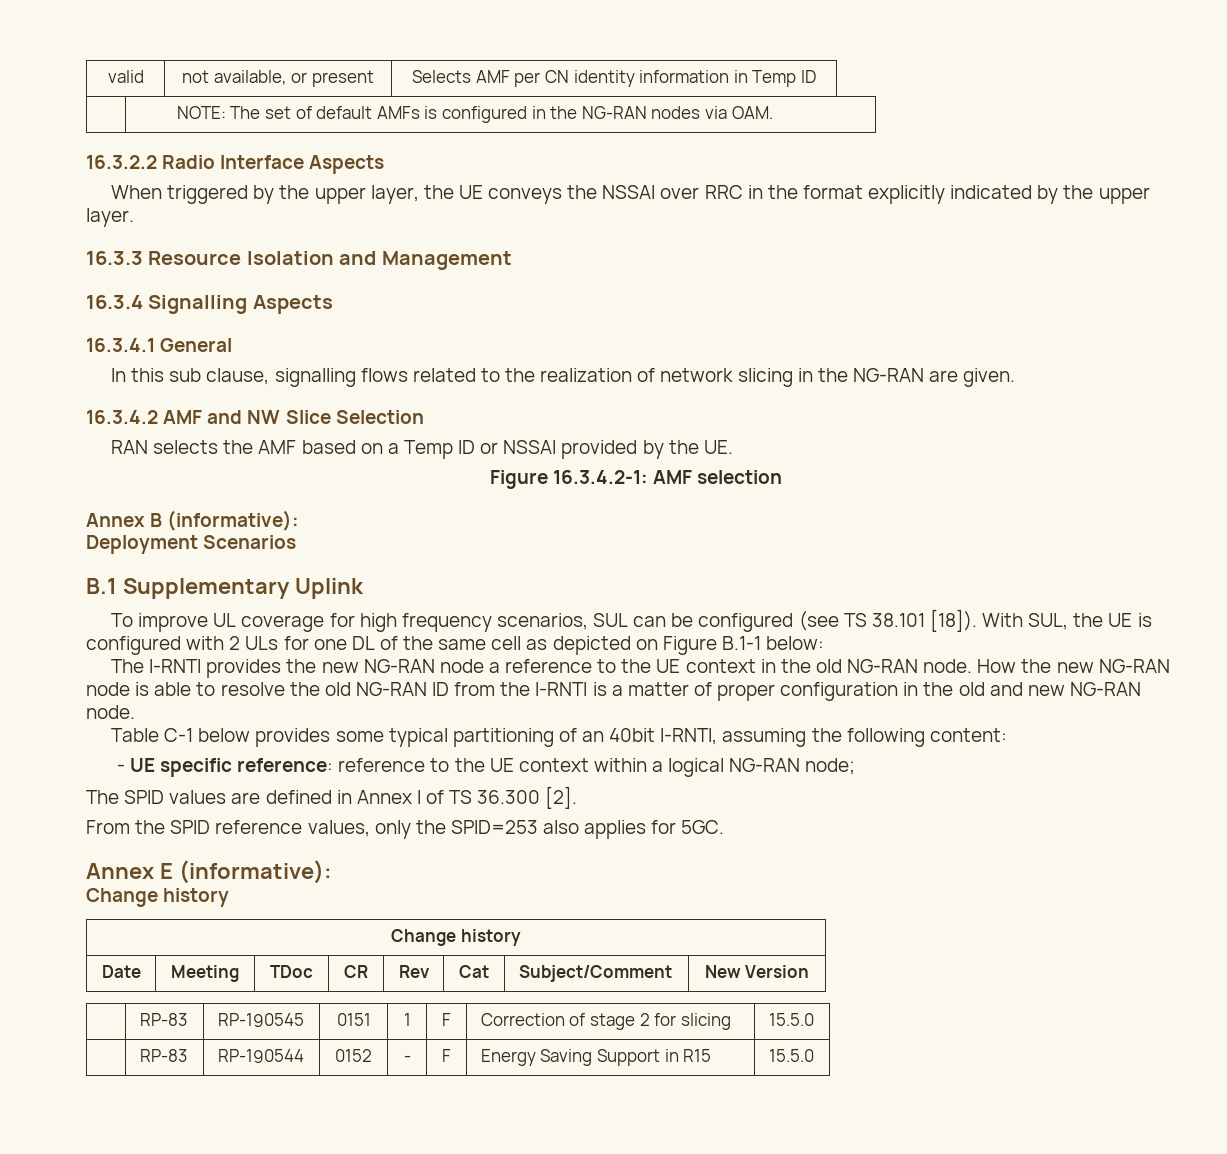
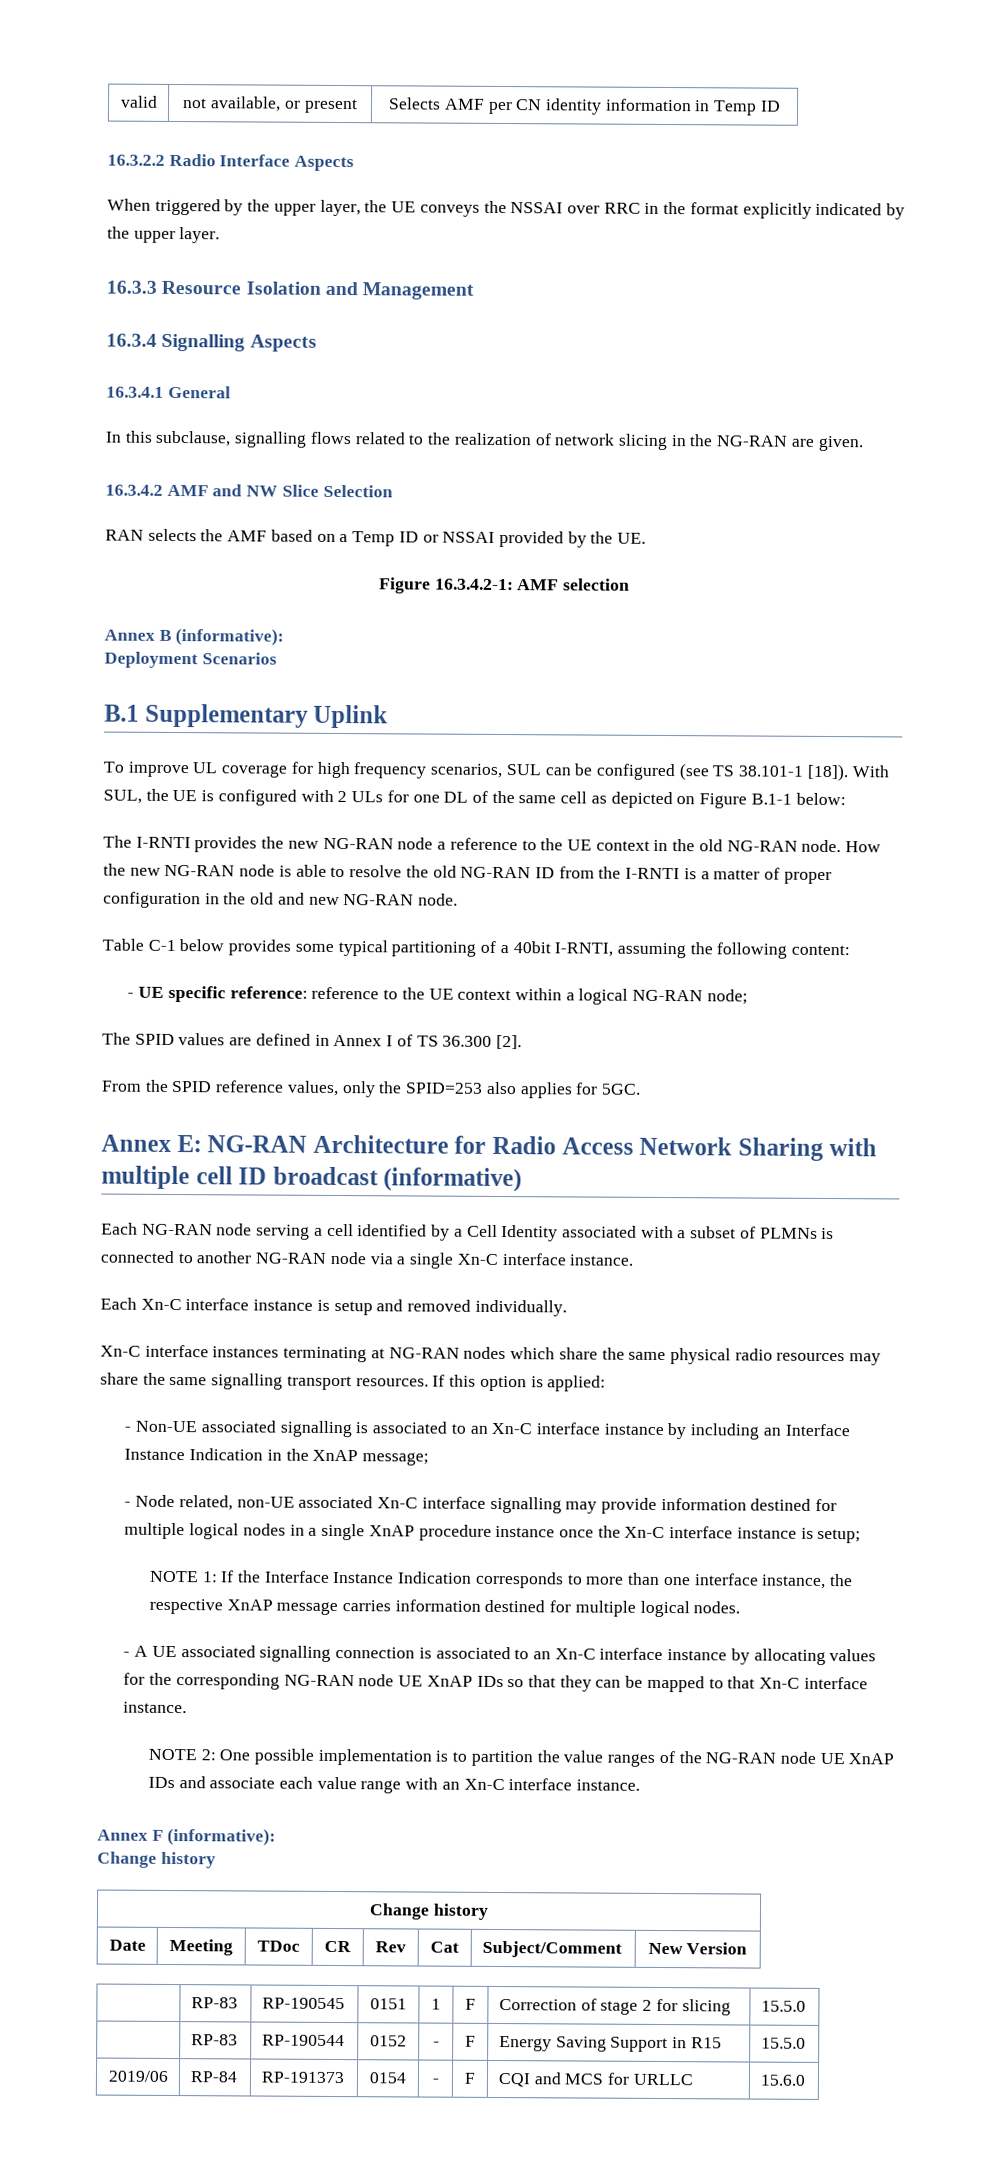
[176,106,773,123] // | NOTE: The set of default AMFs is configured in the NG-RAN nodes via OAM. -> (781, 106) none
[169,368,270,385] sub clause, -> [155,430,232,447] subclause,
[871,613,925,627] 38.101 -> [738,765,804,777] 38.101-1
[582,731,605,742] an -> [499,944,509,954] a
[159,863,173,879] E -> [176,1134,877,1161] [101,1165,523,1193] [101,1222,835,1242] [100,1250,634,1269] [100,1297,567,1317] [100,1344,882,1366] [100,1372,607,1392] [124,1420,850,1440] [124,1448,430,1466] [124,1494,838,1514] [124,1522,862,1544] [148,1570,853,1589] [148,1598,741,1618] [123,1645,877,1665] [123,1672,868,1693] [123,1701,188,1714] [147,1748,895,1767] [147,1776,641,1794] [97,1829,164,1841] E: NG-RAN Architecture for Radio Access Network Sharing with multiple cell ID broadcast (informative) // Each NG-RAN node serving a cell identified by a Cell Identity associated with a subset of PLMNs is connected to another NG-RAN node via a single Xn-C interface instance. // Each Xn-C interface instance is setup and removed individually. // Xn-C interface instances terminating at NG-RAN nodes which share the same physical radio resources may share the same signalling transport resources. If this option is applied: // - Non-UE associated signalling is associated to an Xn-C interface instance by including an Interface Instance Indication in the XnAP message; // - Node related, non-UE associated Xn-C interface signalling may provide information destined for multiple logical nodes in a single XnAP procedure instance once the Xn-C interface instance is setup; // NOTE 1: If the Interface Instance Indication corresponds to more than one interface instance, the respective XnAP message carries information destined for multiple logical nodes. // - A UE associated signalling connection is associated to an Xn-C interface instance by allocating values for the corresponding NG-RAN node UE XnAP IDs so that they can be mapped to that Xn-C interface instance. // NOTE 2: One possible implementation is to partition the value ranges of the NG-RAN node UE XnAP IDs and associate each value range with an Xn-C interface instance. // Annex F
(814, 1055) none -> [107,2070,168,2082] [189,2071,237,2083] [260,2071,344,2084] [369,2072,406,2084] [431,2078,439,2084] [464,2072,475,2084] [497,2072,693,2088] [759,2074,805,2086] // 2019/06 | RP-84 | RP-191373 | 0154 | - | F | CQI and MCS for URLLC | 15.6.0

